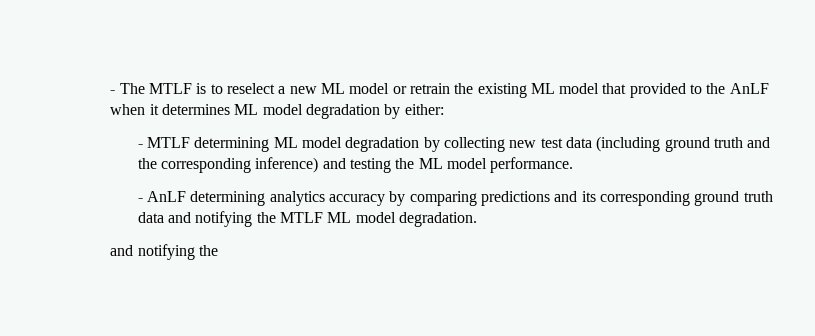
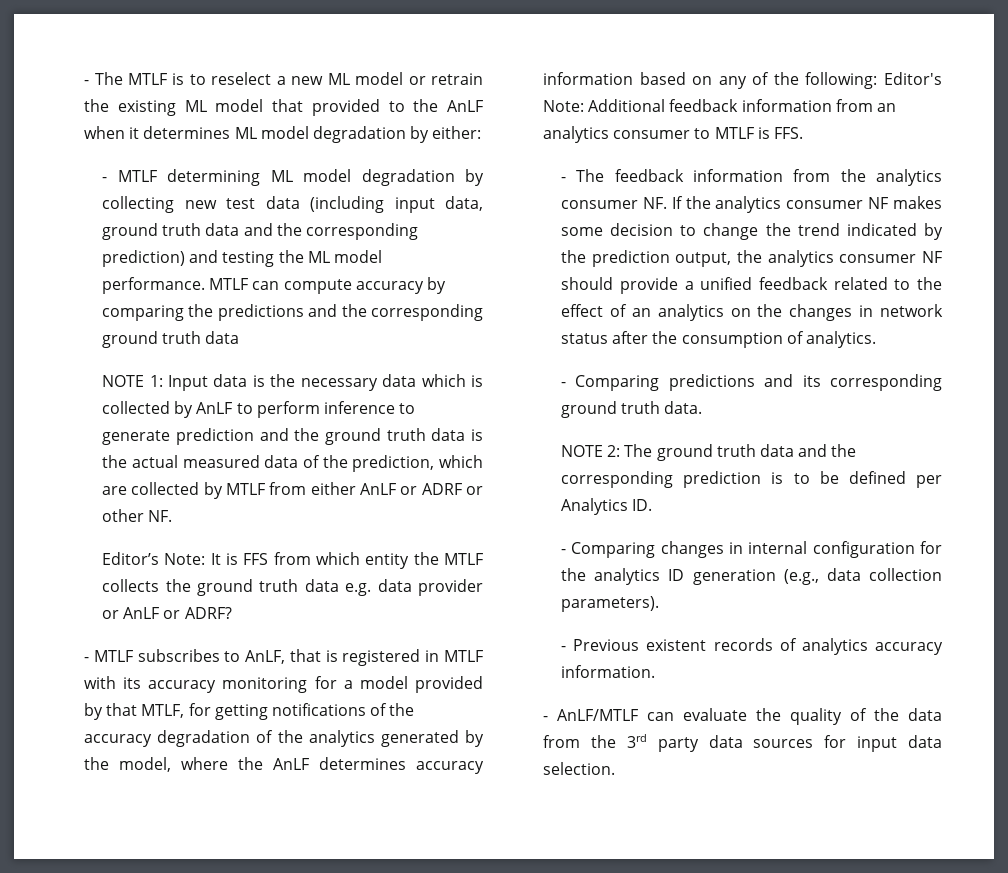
[664,137,771,152] [137,157,319,173] ground truth and the corresponding inference) -> [394,196,483,213] [102,223,419,240] [102,250,186,267] input data, ground truth data and the corresponding prediction)
[137,191,477,206] // - AnLF determining analytics accuracy by comparing -> [209,277,447,294] [102,304,484,321] [102,331,240,348] [102,374,483,391] [102,401,416,418] [102,428,483,445] [102,455,483,472] [102,482,483,499] [102,509,173,522] [102,552,483,569] [102,579,483,596] [102,607,232,619] [84,649,484,666] [84,676,484,693] [84,703,415,720] [84,730,484,747] [84,757,484,774] [543,72,942,89] [543,99,896,112] [543,126,803,143] [561,169,942,186] [561,196,942,213] [561,223,943,240] [561,250,942,267] [561,277,942,294] [561,304,943,321] [561,331,877,348] [561,375,660,391] MTLF can compute accuracy by comparing the predictions and the corresponding ground truth data // NOTE 1: Input data is the necessary data which is collected by AnLF to perform inference to generate prediction and the ground truth data is the actual measured data of the prediction, which are collected by MTLF from either AnLF or ADRF or other NF. // Editor’s Note: It is FFS from which entity the MTLF collects the ground truth data e.g. data provider or AnLF or ADRF? // - MTLF subscribes to AnLF, that is registered in MTLF with its accuracy monitoring for a model provided by that MTLF, for getting notifications of the accuracy degradation of the analytics generated by the model, where the AnLF determines accuracy information based on any of the following: Editor's Note: Additional feedback information from an analytics consumer to MTLF is FFS. // - The feedback information from the analytics consumer NF. If the analytics consumer NF makes some decision to change the trend indicated by the prediction output, the analytics consumer NF should provide a unified feedback related to the effect of an analytics on the changes in network status after the consumption of analytics. // - Comparing
[137,211,477,227] [110,244,218,260] data and notifying the MTLF ML model degradation. // and notifying the -> [664,401,703,414] [561,444,857,461] [561,471,943,488] [561,498,653,515] [561,541,942,558] [561,568,942,585] [561,596,660,612] [561,638,943,655] [561,665,656,678] [543,708,942,725] [543,734,942,752] [543,762,616,775] data. // NOTE 2: The ground truth data and the corresponding prediction is to be defined per Analytics ID. // - Comparing changes in internal configuration for the analytics ID generation (e.g., data collection parameters). // - Previous existent records of analytics accuracy information. // - AnLF/MTLF can evaluate the quality of the data from the 3rd party data sources for input data selection.

